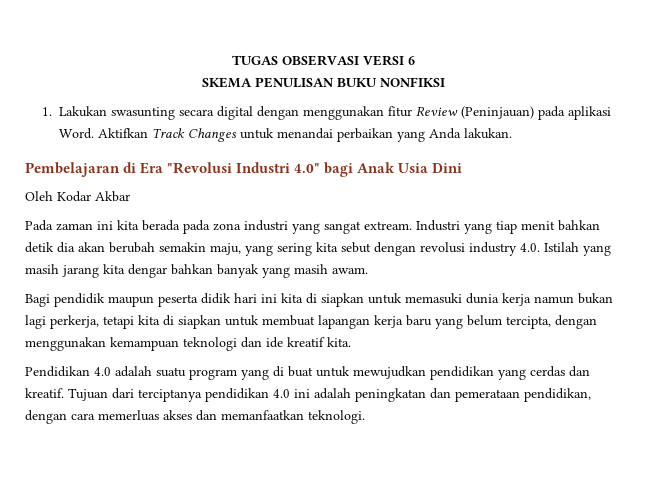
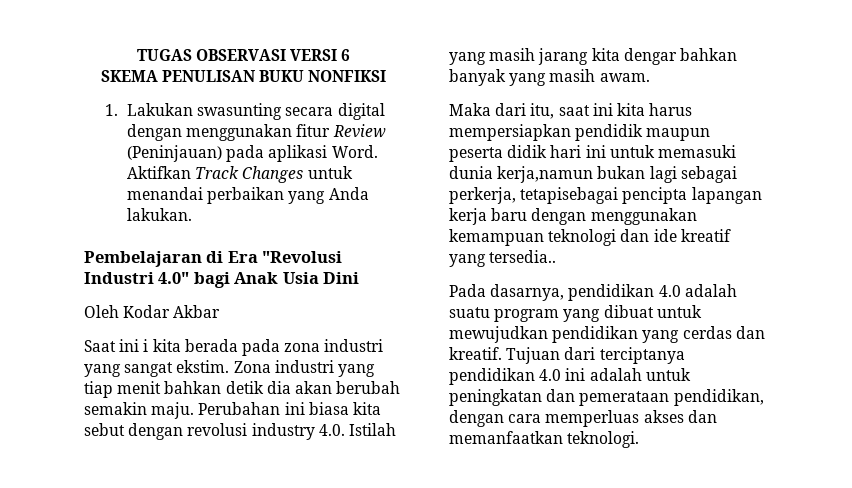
[25,220,113,231] Pada zaman ini -> [84,339,149,352] Saat ini i
[364,220,460,231] extream. Industri -> [176,360,334,373] ekstim. Zona industri
[210,243,312,256] maju, yang sering -> [151,402,349,419] maju. Perubahan ini biasa
[25,294,50,307] Bagi -> [449,103,693,119] [449,124,571,141] Maka dari itu, saat ini kita harus mempersiapkan
[281,293,613,307] [25,315,551,329] kita di siapkan untuk memasuki dunia kerja namun bukan lagi perkerja, tetapi kita di siapkan untuk membuat lapangan kerja baru yang belum tercipta, -> [609,145,736,158] [449,166,737,183] [449,187,762,204] [449,208,528,225] untuk memasuki dunia kerja,namun bukan lagi sebagai perkerja, tetapisebagai pencipta lapangan kerja baru
[327,337,351,347] [25,366,90,377] kita. // Pendidikan -> [449,250,557,267] [449,284,655,301] yang tersedia.. // Pada dasarnya, pendidikan
[273,366,313,377] di buat -> [603,305,654,318] dibuat
(351, 393) none -> [645,368,691,381] untuk
[98,410,159,421] memerluas -> [545,410,640,427] memperluas

